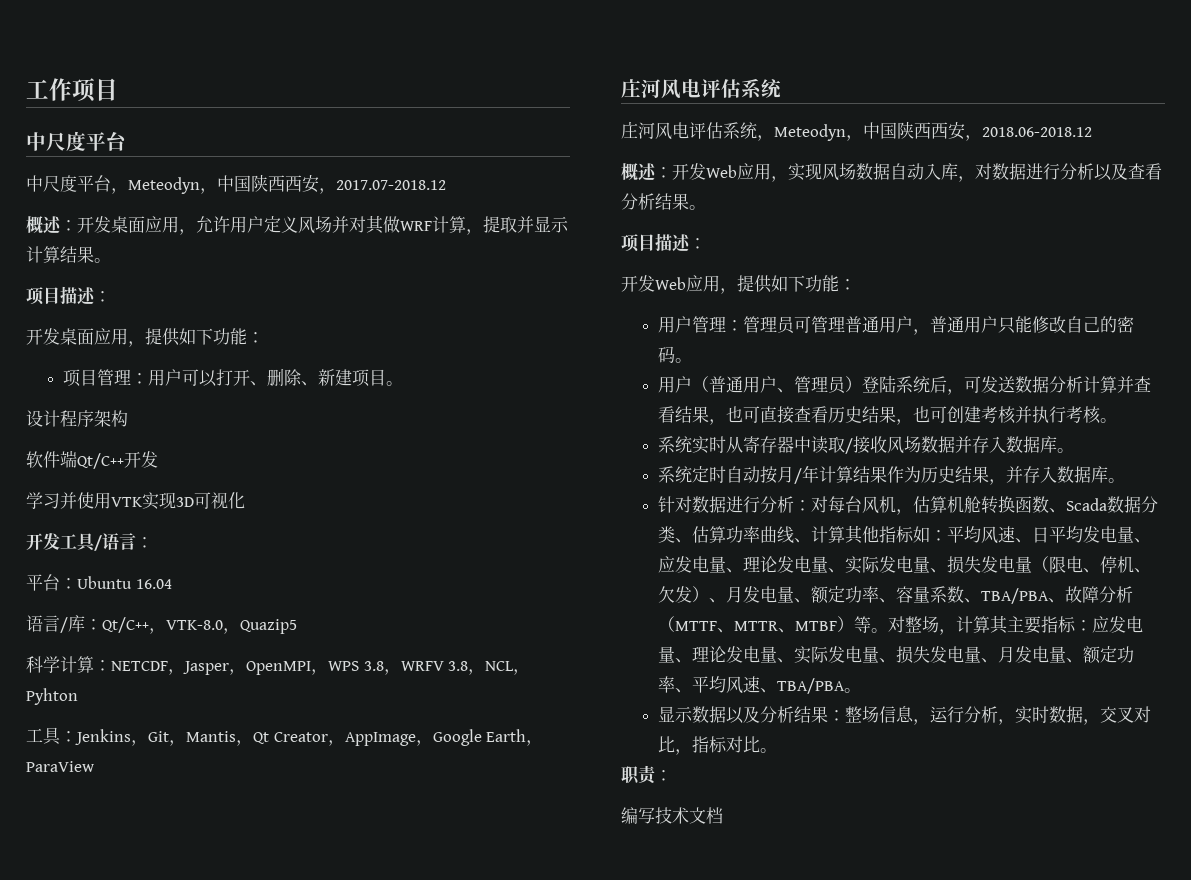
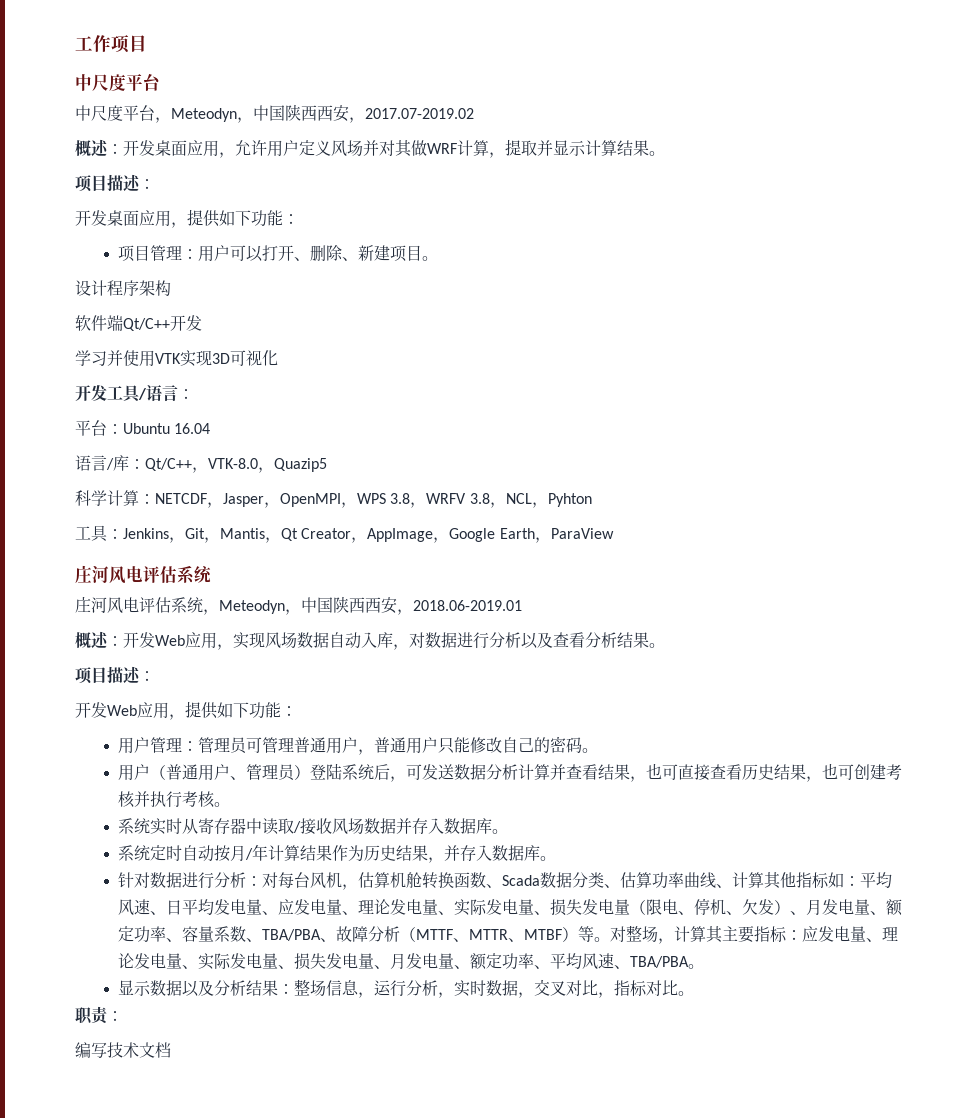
[336,180,446,190] 2017.07-2018.12 -> [365,108,474,119] 2017.07-2019.02
[982,127,1092,137] 2018.06-2018.12 -> [413,600,522,611] 2018.06-2019.01

